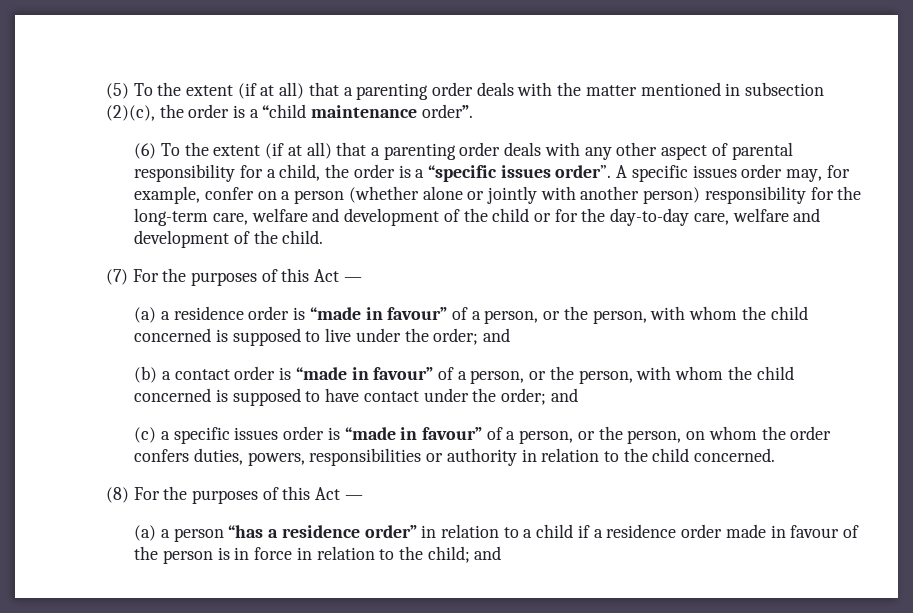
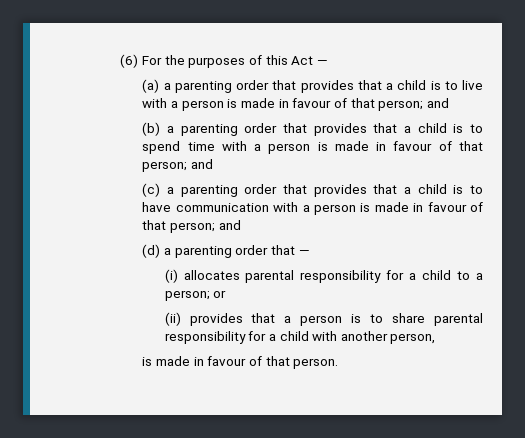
[105,82,825,100] [105,104,473,121] [134,142,793,160] [134,164,850,182] [134,186,862,204] [134,208,821,226] [134,230,324,248] [105,268,362,286] [134,306,808,324] [134,328,510,346] [134,366,794,384] [134,388,578,406] [134,426,832,444] [134,448,776,466] [105,486,363,504] [134,524,859,542] [134,546,502,564] (5) To the extent (if at all) that a parenting order deals with the matter mentioned in subsection (2)(c), the order is a “child maintenance order”. // (6) To the extent (if at all) that a parenting order deals with any other aspect of parental responsibility for a child, the order is a “specific issues order”. A specific issues order may, for example, confer on a person (whether alone or jointly with another person) responsibility for the long-term care, welfare and development of the child or for the day-to-day care, welfare and development of the child. // (7) For the purposes of this Act — // (a) a residence order is “made in favour” of a person, or the person, with whom the child concerned is supposed to live under the order; and // (b) a contact order is “made in favour” of a person, or the person, with whom the child concerned is supposed to have contact under the order; and // (c) a specific issues order is “made in favour” of a person, or the person, on whom the order confers duties, powers, responsibilities or authority in relation to the child concerned. // (8) For the purposes of this Act — // (a) a person “has a residence order” in relation to a child if a residence order made in favour of the person is in force in relation to the child; and -> [120,54,328,68] [142,79,483,93] [142,98,449,111] [142,122,484,136] [142,141,483,154] [142,159,214,172] [142,183,484,197] [142,202,483,215] [142,220,241,233] [142,244,310,258] [164,269,483,283] [164,290,227,301] [164,312,483,326] [164,331,436,344] [142,356,339,369] (6) For the purposes of this Act — // (a) a parenting order that provides that a child is to live with a person is made in favour of that person; and // (b) a parenting order that provides that a child is to spend time with a person is made in favour of that person; and // (c) a parenting order that provides that a child is to have communication with a person is made in favour of that person; and // (d) a parenting order that — // (i) allocates parental responsibility for a child to a person; or // (ii) provides that a person is to share parental responsibility for a child with another person, // is made in favour of that person.

